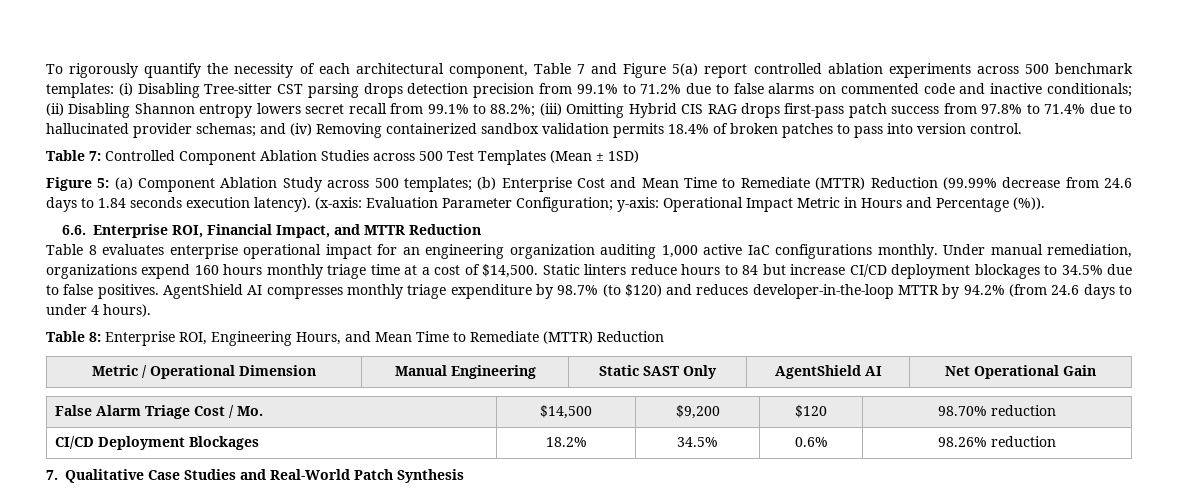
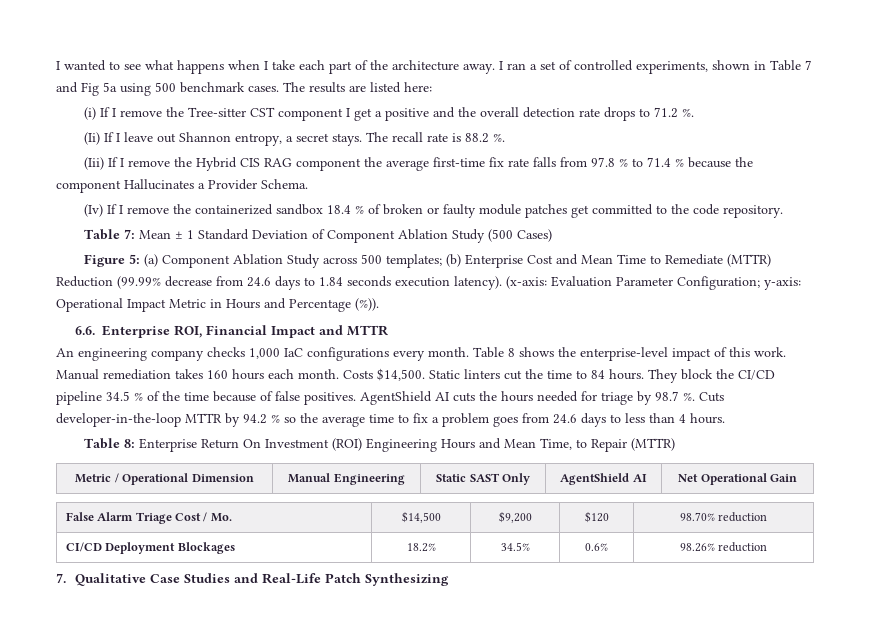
[46,63,1134,78] [46,83,1132,98] [46,103,1133,118] [46,123,1022,138] [46,150,639,165] To rigorously quantify the necessity of each architectural component, Table 7 and Figure 5(a) report controlled ablation experiments across 500 benchmark templates: (i) Disabling Tree-sitter CST parsing drops detection precision from 99.1% to 71.2% due to false alarms on commented code and inactive conditionals; (ii) Disabling Shannon entropy lowers secret recall from 99.1% to 88.2%; (iii) Omitting Hybrid CIS RAG drops first-pass patch success from 97.8% to 71.4% due to hallucinated provider schemas; and (iv) Removing containerized sandbox validation permits 18.4% of broken patches to pass into version control. // Table 7: Controlled Component Ablation Studies across 500 Test Templates (Mean ± 1SD) -> [56,60,812,74] [56,82,432,96] [84,107,695,121] [84,132,506,146] [84,157,754,171] [56,179,308,193] [84,204,784,218] [84,229,553,243] I wanted to see what happens when I take each part of the architecture away. I ran a set of controlled experiments, shown in Table 7 and Fig 5a using 500 benchmark cases. The results are listed here: // (i) If I remove the Tree‑sitter CST component I get a positive and the overall detection rate drops to 71.2 %. // (Ii) If I leave out Shannon entropy, a secret stays. The recall rate is 88.2 %. // (Iii) If I remove the Hybrid CIS RAG component the average first‑time fix rate falls from 97.8 % to 71.4 % because the component Hallucinates a Provider Schema. // (Iv) If I remove the containerized sandbox 18.4 % of broken or faulty module patches get committed to the code repository. // Table 7: Mean ± 1 Standard Deviation of Component Ablation Study (500 Cases)
[276,225,331,238] Impact, -> [270,326,315,338] Impact
[409,224,482,235] [46,244,1132,259] [46,264,1133,279] [46,284,1133,299] [46,304,151,317] [46,331,664,346] Reduction // Table 8 evaluates enterprise operational impact for an engineering organization auditing 1,000 active IaC configurations monthly. Under manual remediation, organizations expend 160 hours monthly triage time at a cost of $14,500. Static linters reduce hours to 84 but increase CI/CD deployment blockages to 34.5% due to false positives. AgentShield AI compresses monthly triage expenditure by 98.7% (to $120) and reduces developer-in-the-loop MTTR by 94.2% (from 24.6 days to under 4 hours). // Table 8: Enterprise ROI, Engineering Hours, and Mean Time to Remediate (MTTR) Reduction -> [56,347,786,361] [56,368,775,383] [56,391,724,405] [56,413,725,427] [84,438,676,452] // An engineering company checks 1,000 IaC configurations every month. Table 8 shows the enterprise‑level impact of this work. Manual remediation takes 160 hours each month. Costs $14,500. Static linters cut the time to 84 hours. They block the CI/CD pipeline 34.5 % of the time because of false positives. AgentShield AI cuts the hours needed for triage by 98.7 %. Cuts developer‑in‑the‑loop MTTR by 94.2 % so the average time to fix a problem goes from 24.6 days to less than 4 hours. // Table 8: Enterprise Return On Investment (ROI) Engineering Hours and Mean Time, to Repair (MTTR)
[270,469,464,483] Real-World Patch Synthesis -> [261,573,449,586] Real-Life Patch Synthesizing

